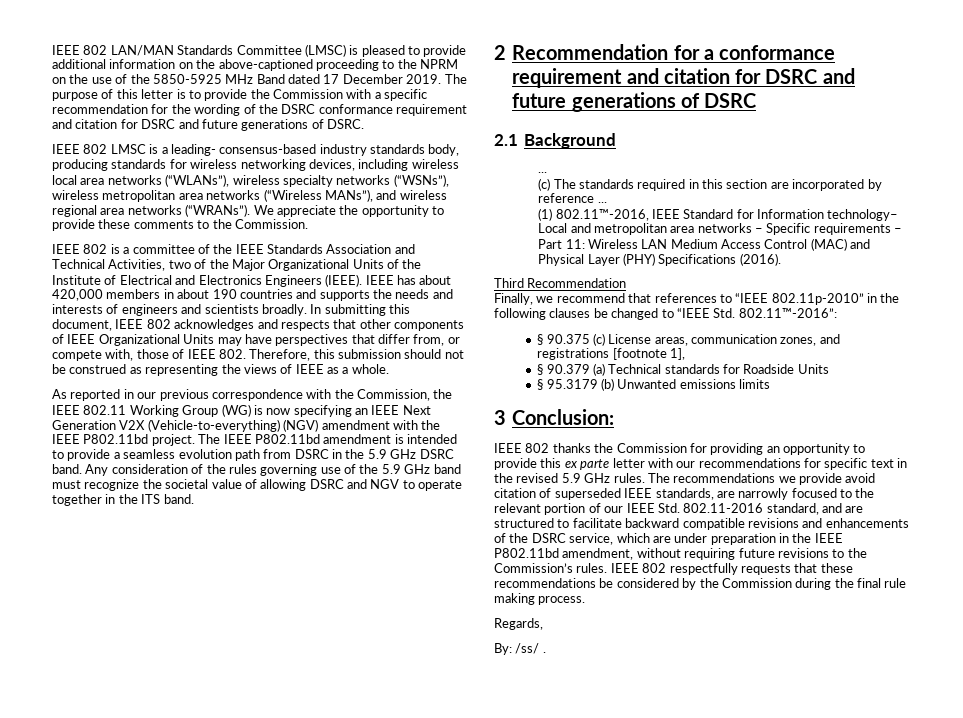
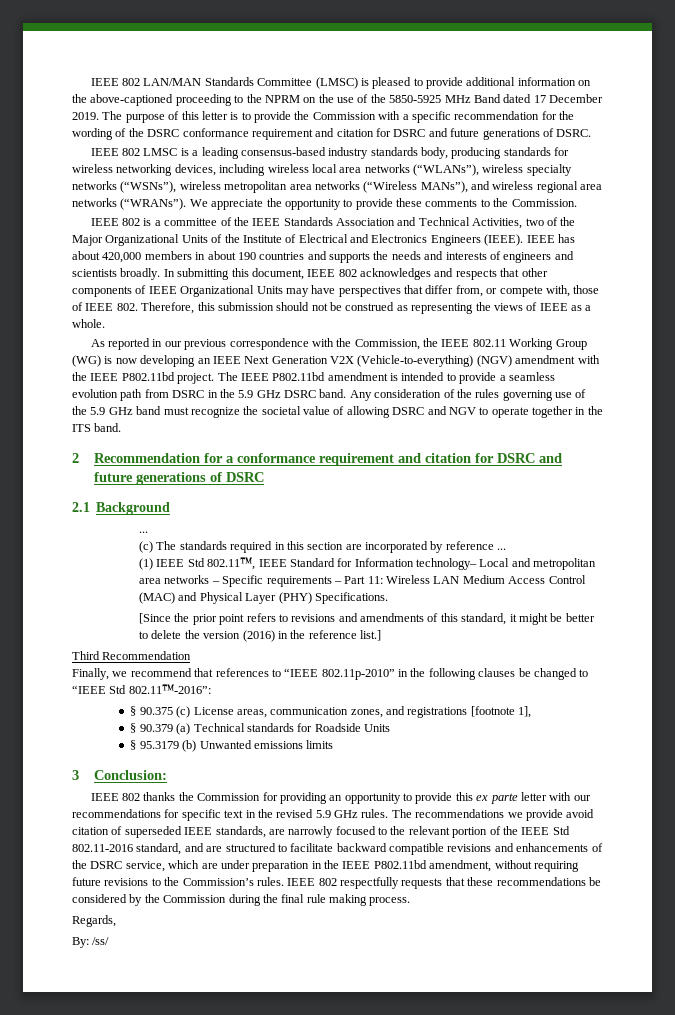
[170,144,216,156] leading- -> [201,147,239,159] leading
[293,405,352,417] specifying -> [140,355,196,367] developing
[555,209,649,221] 802.11™-2016, -> [156,557,256,570] IEEE Std 802.11™,
[658,253,781,266] Specifications (2016). -> [314,592,388,604] [139,613,595,625] [139,630,382,642] Specifications. // [Since the prior point refers to revisions and amendments of this standard, it might be better to delete the version (2016) in the reference list.]
[713,308,736,318] Std. -> [109,685,127,694] Std
[604,503,680,513] our IEEE Std. -> [502,826,570,835] the IEEE Std
[542,652,546,653] . -> (110, 941) none

